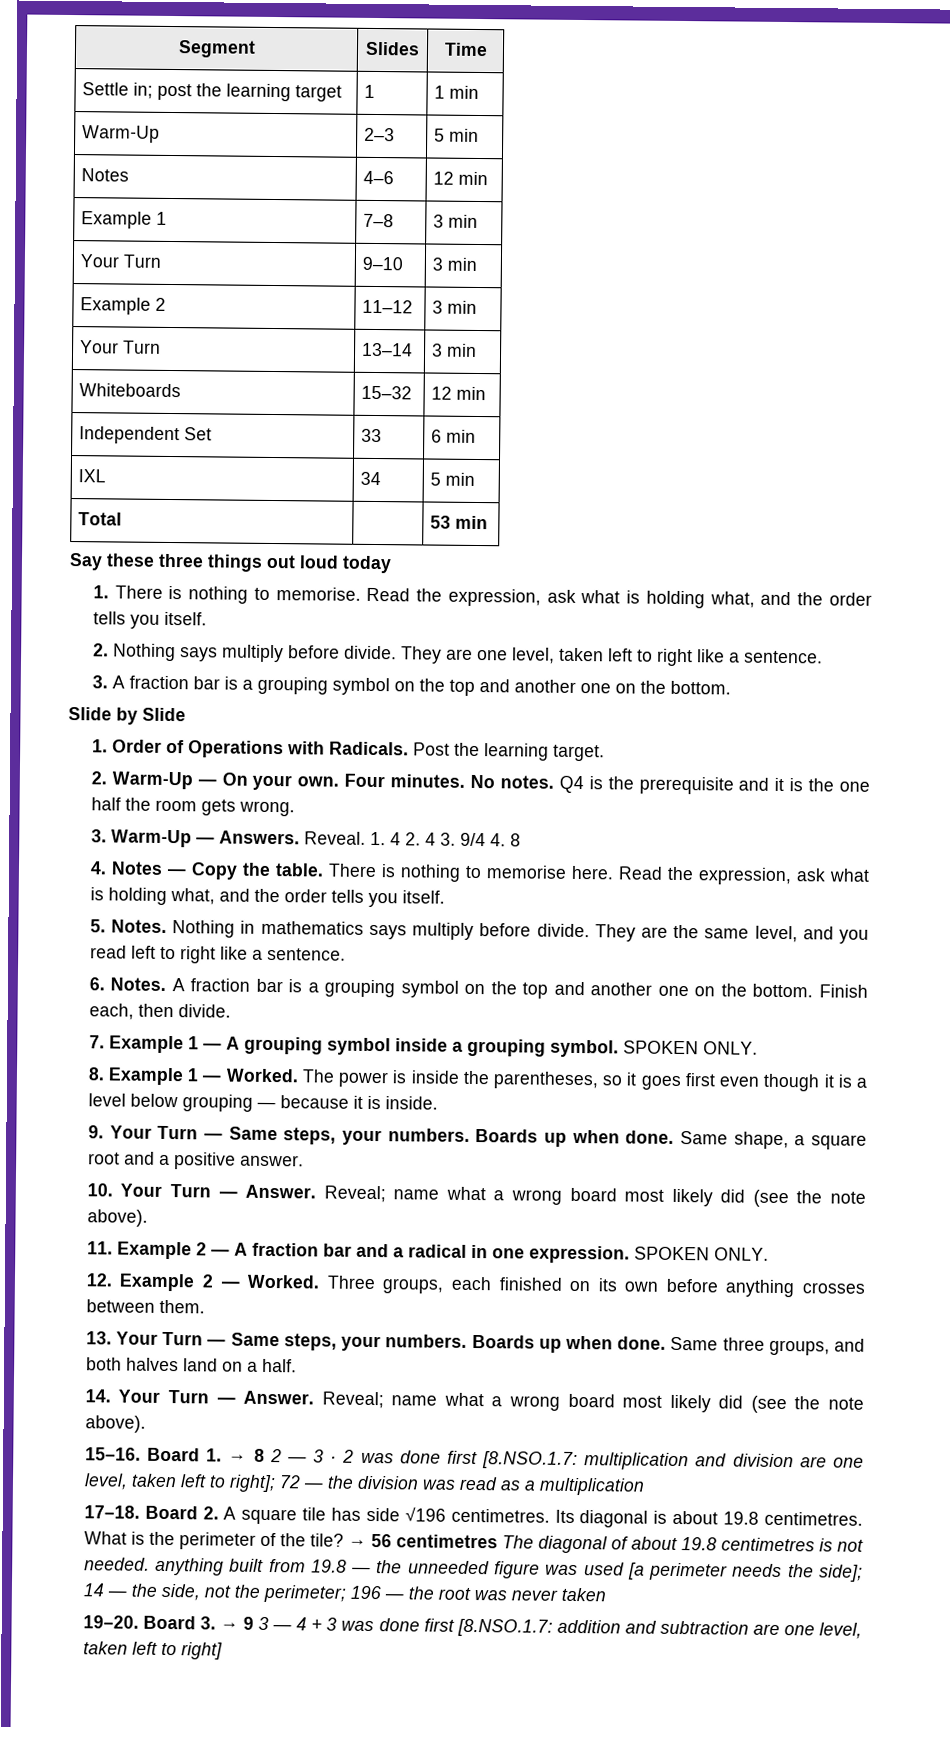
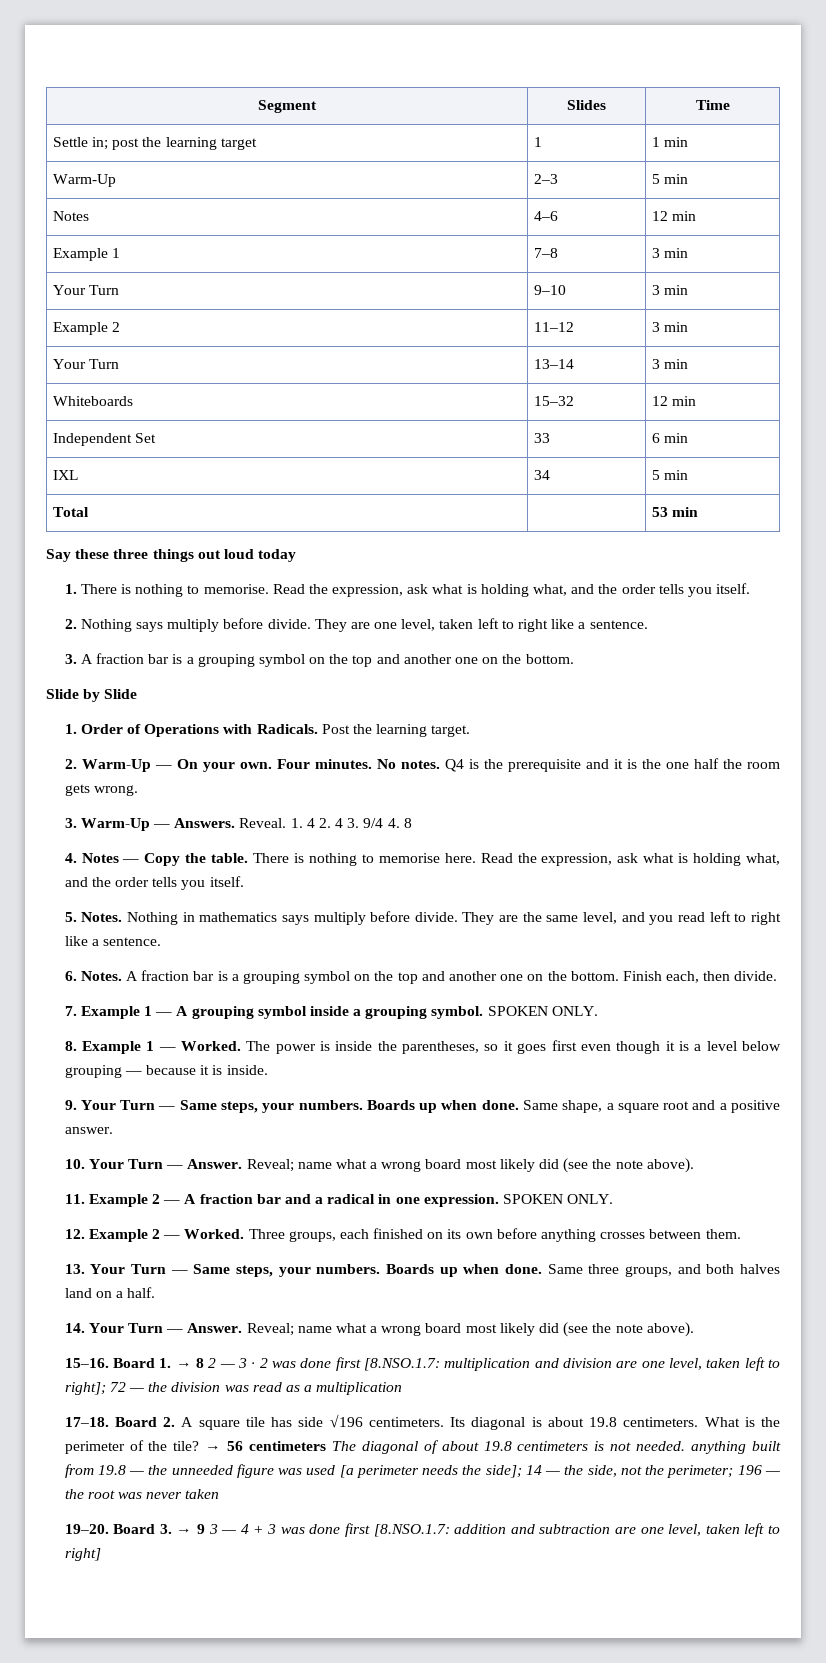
[450,1508,550,1523] centimetres. -> [368,1417,444,1427] centimeters.
[764,1511,863,1526] centimetres. -> [623,1417,699,1427] centimeters.
[395,1534,498,1549] centimetres -> [249,1441,327,1451] centimeters
[720,1537,815,1552] centimetres -> [517,1441,589,1451] centimeters

